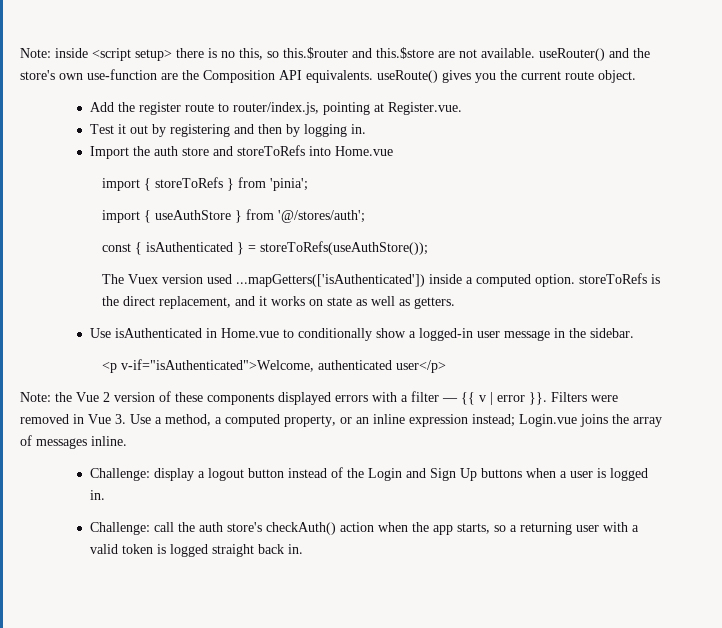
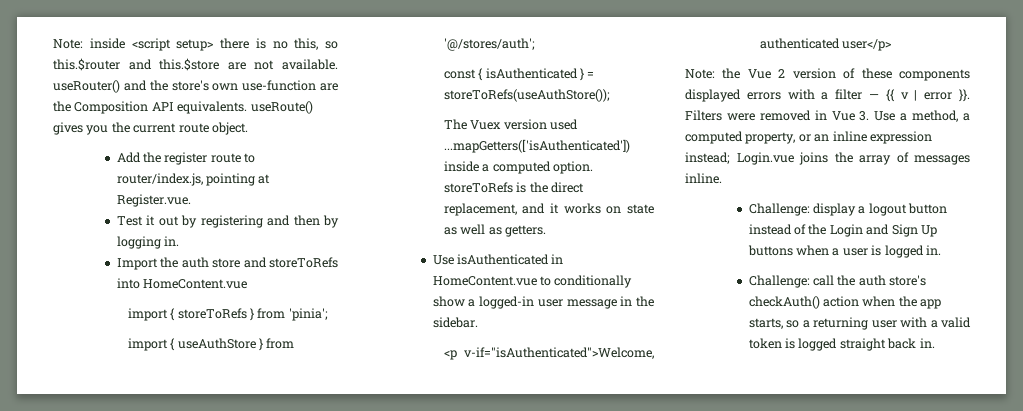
[334,146,393,156] Home.vue -> [142,279,247,289] HomeContent.vue
[220,328,279,338] Home.vue -> [432,276,537,286] HomeContent.vue

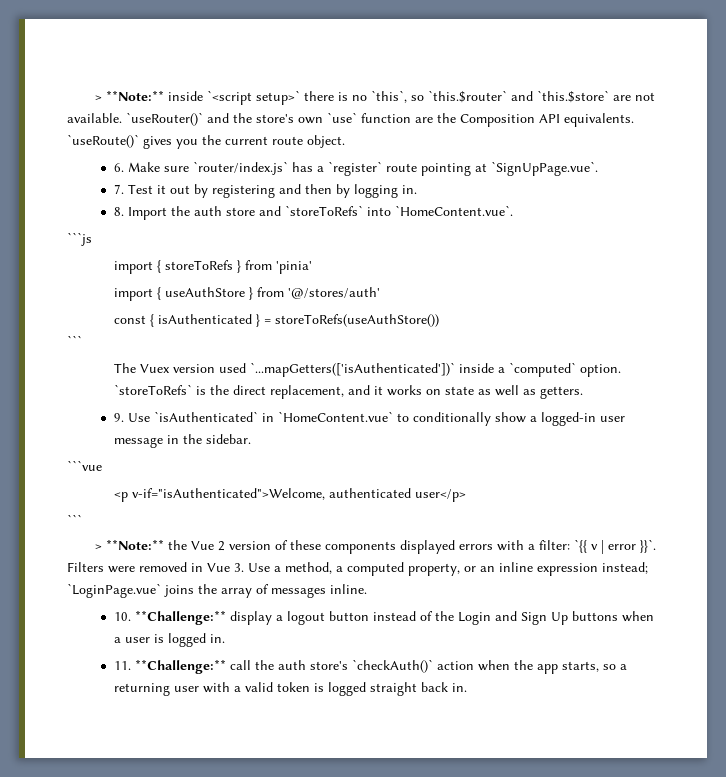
[53,38,338,51] [53,58,220,71] Note: inside <script setup> there is no this, so this.$router and this.$store -> [94,90,609,105] > **Note:** inside `<script setup>` there is no `this`, so `this.$router` and `this.$store`
[53,80,120,93] useRouter() -> [126,112,203,126] `useRouter()`
[242,80,317,91] use-function -> [327,112,411,123] `use` function
[250,101,313,114] useRoute() -> [67,134,139,148] `useRoute()`
[116,152,256,165] [116,173,271,186] [116,194,191,207] Add the register route to router/index.js, pointing at Register.vue. // -> [114,161,599,176] [114,184,125,194] 6. Make sure `router/index.js` has a `register` route pointing at `SignUpPage.vue`. // 7.
(179, 241) none -> [114,207,125,216] 8.
[269,257,338,268] [116,278,247,289] storeToRefs into HomeContent.vue -> [285,205,514,216] [67,232,92,246] `storeToRefs` into `HomeContent.vue`. // ```js
[288,308,328,321] 'pinia'; -> [276,261,313,274] 'pinia'
[443,38,535,51] '@/stores/auth'; -> [288,287,381,299] '@/stores/auth'
[443,89,610,102] storeToRefs(useAuthStore()); -> [275,314,440,327] [67,335,82,346] storeToRefs(useAuthStore()) // ```
[443,139,630,153] ...mapGetters(['isAuthenticated']) -> [250,362,456,377] `...mapGetters(['isAuthenticated'])`
[492,161,593,174] [443,182,513,193] computed option. storeToRefs -> [509,362,622,377] [114,384,193,395] `computed` option. `storeToRefs`
[432,254,564,265] [432,276,537,286] Use isAuthenticated in HomeContent.vue -> [114,411,394,422] 9. Use `isAuthenticated` in `HomeContent.vue`
(478, 322) none -> [67,460,102,471] // ```vue
[685,69,715,79] Note: -> [67,514,82,525] [94,539,164,550] ``` // > **Note:**
[835,89,895,102] filter — {{ -> [538,539,587,553] filter: `{{
[959,89,970,102] }}. -> [639,539,656,553] }}`.
[736,152,794,165] Login.vue -> [67,583,161,598] `LoginPage.vue`
[748,203,810,216] Challenge: -> [114,610,227,625] 10. **Challenge:**
[748,275,810,288] Challenge: -> [114,659,227,674] 11. **Challenge:**
[748,296,820,309] checkAuth() -> [352,659,434,673] `checkAuth()`

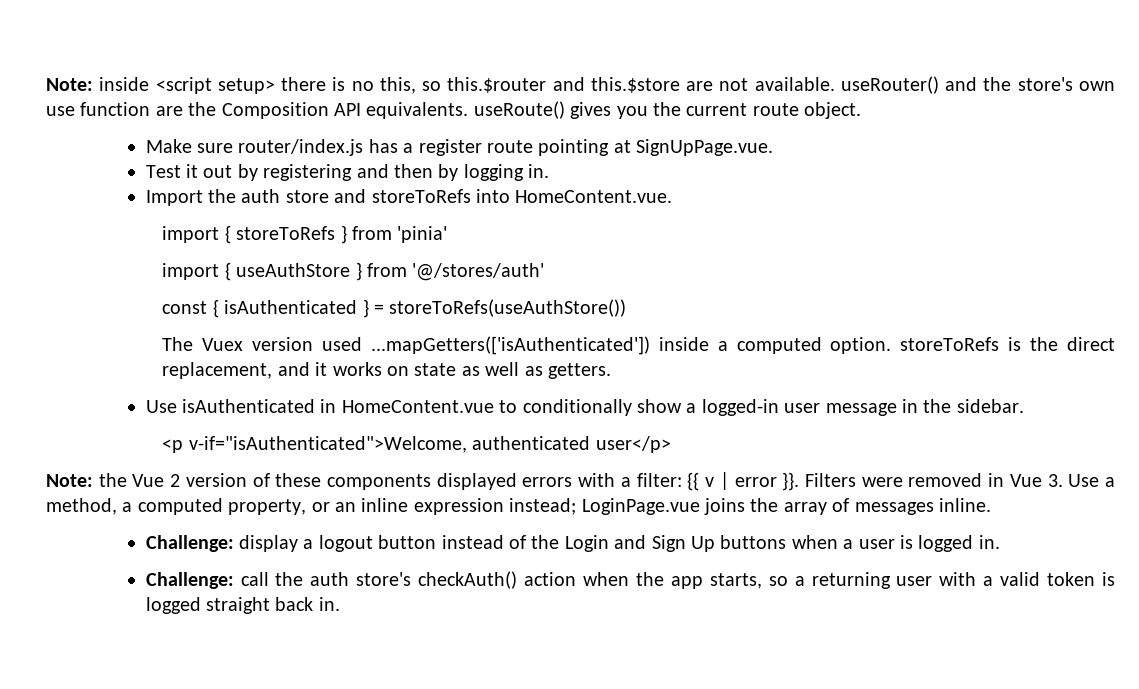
[94,90,609,105] > **Note:** inside `<script setup>` there is no `this`, so `this.$router` and `this.$store` -> [46,77,680,94] Note: inside <script setup> there is no this, so this.$router and this.$store
[126,112,203,126] `useRouter()` -> [840,76,939,94] useRouter()
[327,112,357,123] `use` -> [46,106,75,116] use
[67,134,139,148] `useRoute()` -> [473,101,565,119] useRoute()
[114,163,125,172] 6. -> (862, 110) none
[193,161,289,175] `router/index.js` -> [238,139,364,156] router/index.js
[328,161,383,176] `register` -> [418,139,482,156] register
[491,161,599,176] [114,184,125,194] `SignUpPage.vue`. // 7. -> [636,139,774,156] SignUpPage.vue. //
[114,207,125,216] 8. -> (550, 171) none
[285,205,514,216] [67,232,92,246] `storeToRefs` into `HomeContent.vue`. // ```js -> [371,189,673,203] storeToRefs into HomeContent.vue.
[67,335,82,346] // ``` -> (627, 308) none
[250,362,456,377] `...mapGetters(['isAuthenticated'])` -> [370,336,650,355] ...mapGetters(['isAuthenticated'])
[509,362,622,377] [114,384,193,395] `computed` option. `storeToRefs` -> [736,337,1000,354] computed option. storeToRefs
[114,411,394,422] 9. Use `isAuthenticated` in `HomeContent.vue` -> [145,399,494,413] Use isAuthenticated in HomeContent.vue
[67,460,102,471] // ```vue -> (1024, 406) none
[67,514,82,525] [94,539,164,550] ``` // > **Note:** -> [46,474,93,487] Note:
[573,539,587,553] `{{ -> [687,472,700,491] {{
[639,539,656,553] }}`. -> [782,472,800,491] }}.
[67,583,161,598] `LoginPage.vue` -> [581,498,700,515] LoginPage.vue
[114,610,227,625] 10. **Challenge:** -> [145,535,234,552] Challenge:
[114,659,227,674] 11. **Challenge:** -> [145,572,234,589] Challenge:
[352,659,434,673] `checkAuth()` -> [418,571,518,589] checkAuth()

